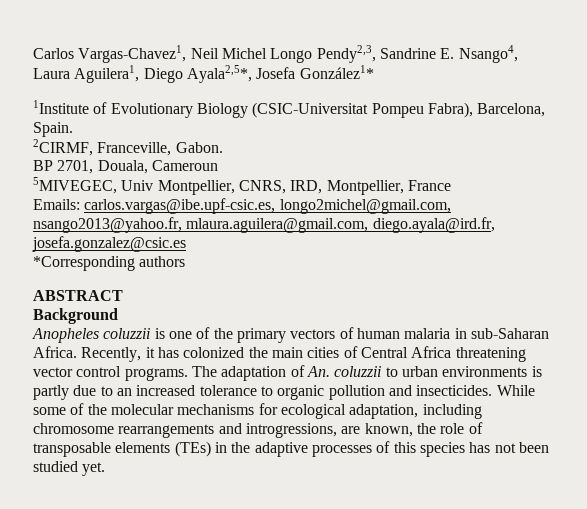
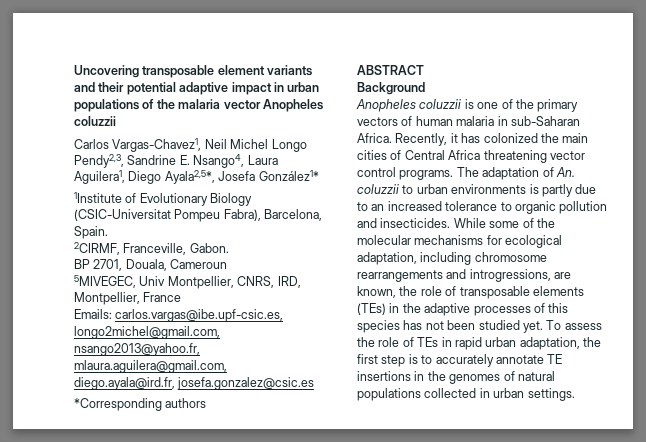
(33, 53) none -> [74,65,313,78] [74,82,320,95] [74,99,323,112] [74,116,116,126] Uncovering transposable element variants and their potential adaptive impact in urban populations of the malaria vector Anopheles coluzzii //
(106, 469) none -> [546,320,602,330] [357,337,601,350] [357,354,563,367] [357,371,555,384] [357,388,575,401] To assess the role of TEs in rapid urban adaptation, the first step is to accurately annotate TE insertions in the genomes of natural populations collected in urban settings.

